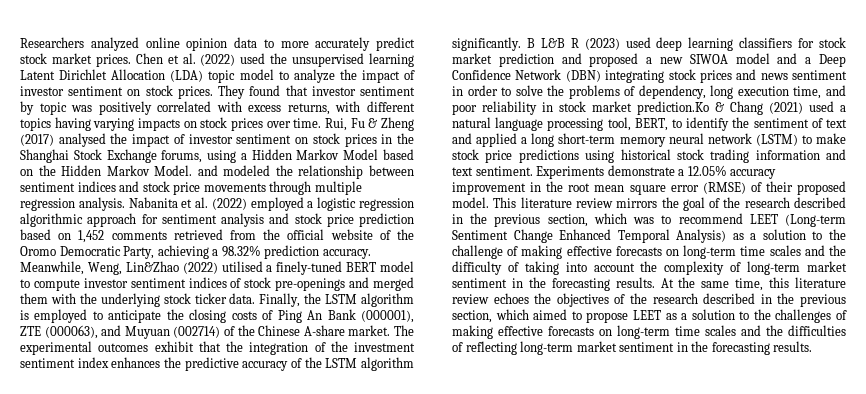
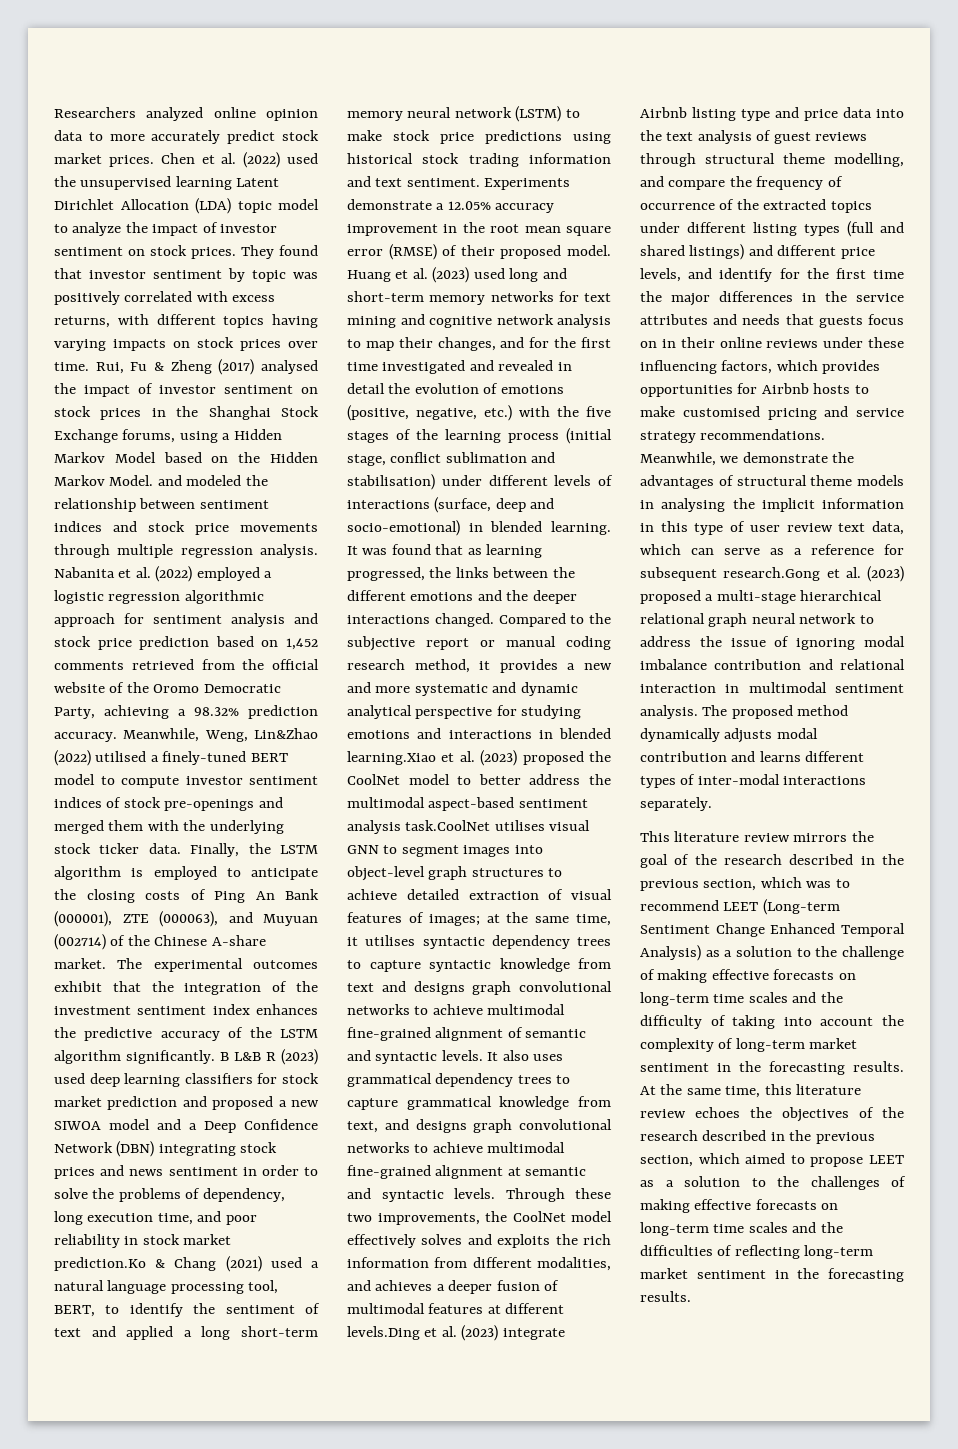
(489, 202) none -> [347,267,567,283] [347,291,611,305] [347,314,611,328] [347,337,611,351] [347,360,572,374] [347,383,564,394] [347,405,611,421] [347,428,612,444] [347,452,556,466] [347,474,613,490] [347,497,555,513] [347,520,611,536] [347,544,543,558] [347,567,575,581] [347,590,577,604] [347,613,611,627] [347,636,611,651] [347,659,612,673] [347,682,578,696] [347,705,582,719] [347,728,611,739] [347,750,611,766] [347,774,611,785] [347,797,588,811] [347,820,591,834] [347,845,543,857] [347,866,563,881] [347,889,612,900] [347,912,611,926] [347,935,611,949] [347,958,611,972] [347,981,612,995] [347,1004,566,1015] [347,1027,587,1041] [347,1050,564,1064] [347,1073,571,1087] [347,1096,611,1110] [347,1119,612,1133] [347,1142,566,1153] [347,1165,587,1179] [347,1188,611,1202] [347,1211,612,1225] [347,1234,611,1248] [347,1257,611,1271] [347,1280,560,1294] [347,1303,565,1314] [347,1325,565,1341] [640,107,904,121] [640,130,868,144] [640,153,904,167] [640,176,843,190] [640,199,872,213] [640,221,904,237] [640,244,875,260] [640,268,904,282] [640,291,904,306] [640,314,904,328] [640,337,904,348] [640,360,881,374] [640,383,869,397] [640,406,904,420] [640,429,826,443] [640,452,855,466] [640,475,904,489] [640,498,904,512] [640,521,904,535] [640,544,904,555] [640,566,904,582] [640,590,883,604] [640,613,874,627] [640,636,905,650] [640,659,905,670] [640,682,904,693] [640,705,849,719] [640,728,818,743] [640,751,865,762] [640,774,867,788] [640,797,712,811] Huang et al. (2023) used long and short-term memory networks for text mining and cognitive network analysis to map their changes, and for the first time investigated and revealed in detail the evolution of emotions (positive, negative, etc.) with the five stages of the learning process (initial stage, conflict sublimation and stabilisation) under different levels of interactions (surface, deep and socio-emotional) in blended learning. It was found that as learning progressed, the links between the different emotions and the deeper interactions changed. Compared to the subjective report or manual coding research method, it provides a new and more systematic and dynamic analytical perspective for studying emotions and interactions in blended learning.Xiao et al. (2023) proposed the CoolNet model to better address the multimodal aspect-based sentiment analysis task.CoolNet utilises visual GNN to segment images into object-level graph structures to achieve detailed extraction of visual features of images; at the same time, it utilises syntactic dependency trees to capture syntactic knowledge from text and designs graph convolutional networks to achieve multimodal fine-grained alignment of semantic and syntactic levels. It also uses grammatical dependency trees to capture grammatical knowledge from text, and designs graph convolutional networks to achieve multimodal fine-grained alignment at semantic and syntactic levels. Through these two improvements, the CoolNet model effectively solves and exploits the rich information from different modalities, and achieves a deeper fusion of multimodal features at different levels.Ding et al. (2023) integrate Airbnb listing type and price data into the text analysis of guest reviews through structural theme modelling, and compare the frequency of occurrence of the extracted topics under different listing types (full and shared listings) and different price levels, and identify for the first time the major differences in the service attributes and needs that guests focus on in their online reviews under these influencing factors, which provides opportunities for Airbnb hosts to make customised pricing and service strategy recommendations. Meanwhile, we demonstrate the advantages of structural theme models in analysing the implicit information in this type of user review text data, which can serve as a reference for subsequent research.Gong et al. (2023) proposed a multi-stage hierarchical relational graph neural network to address the issue of ignoring modal imbalance contribution and relational interaction in multimodal sentiment analysis. The proposed method dynamically adjusts modal contribution and learns different types of inter-modal interactions separately. //

